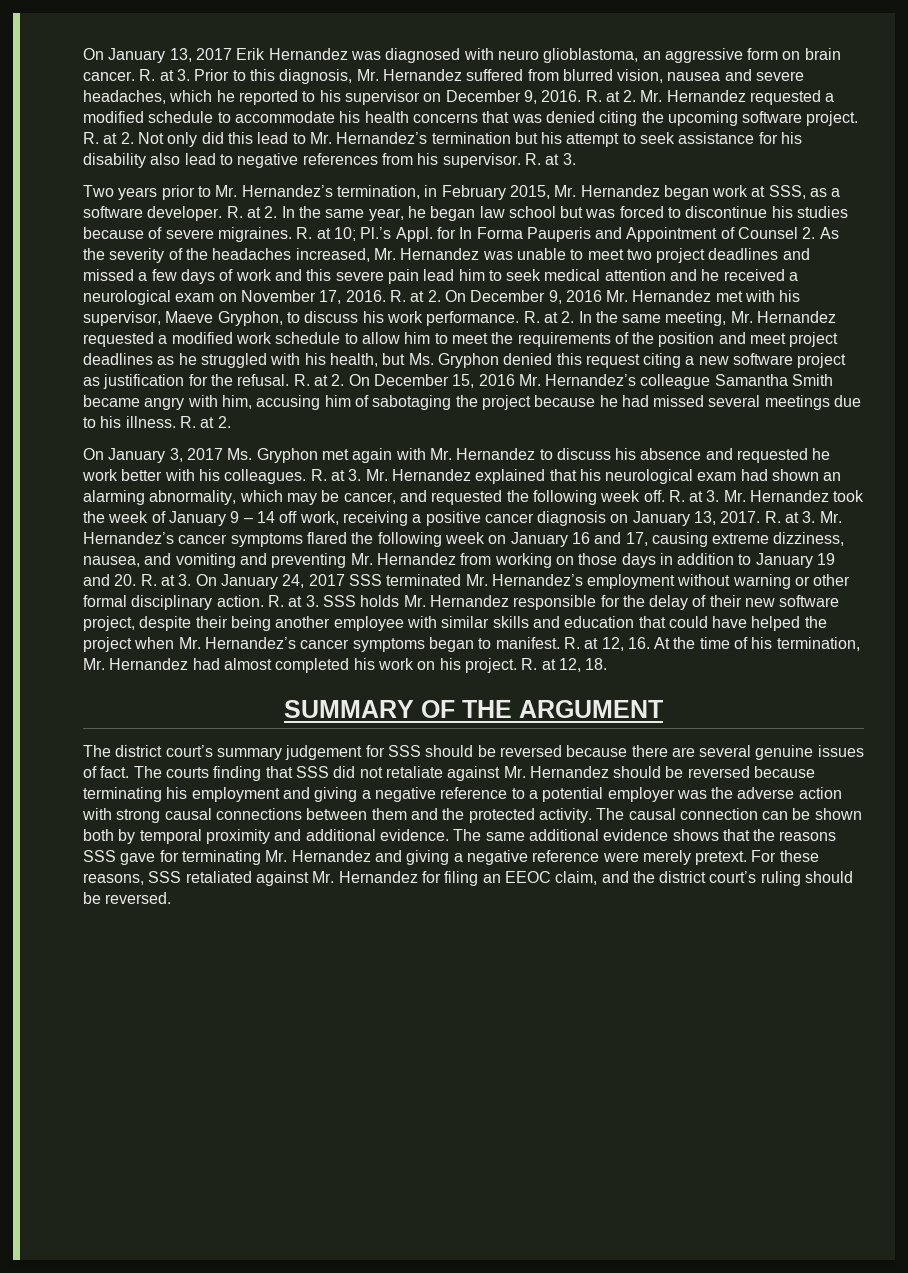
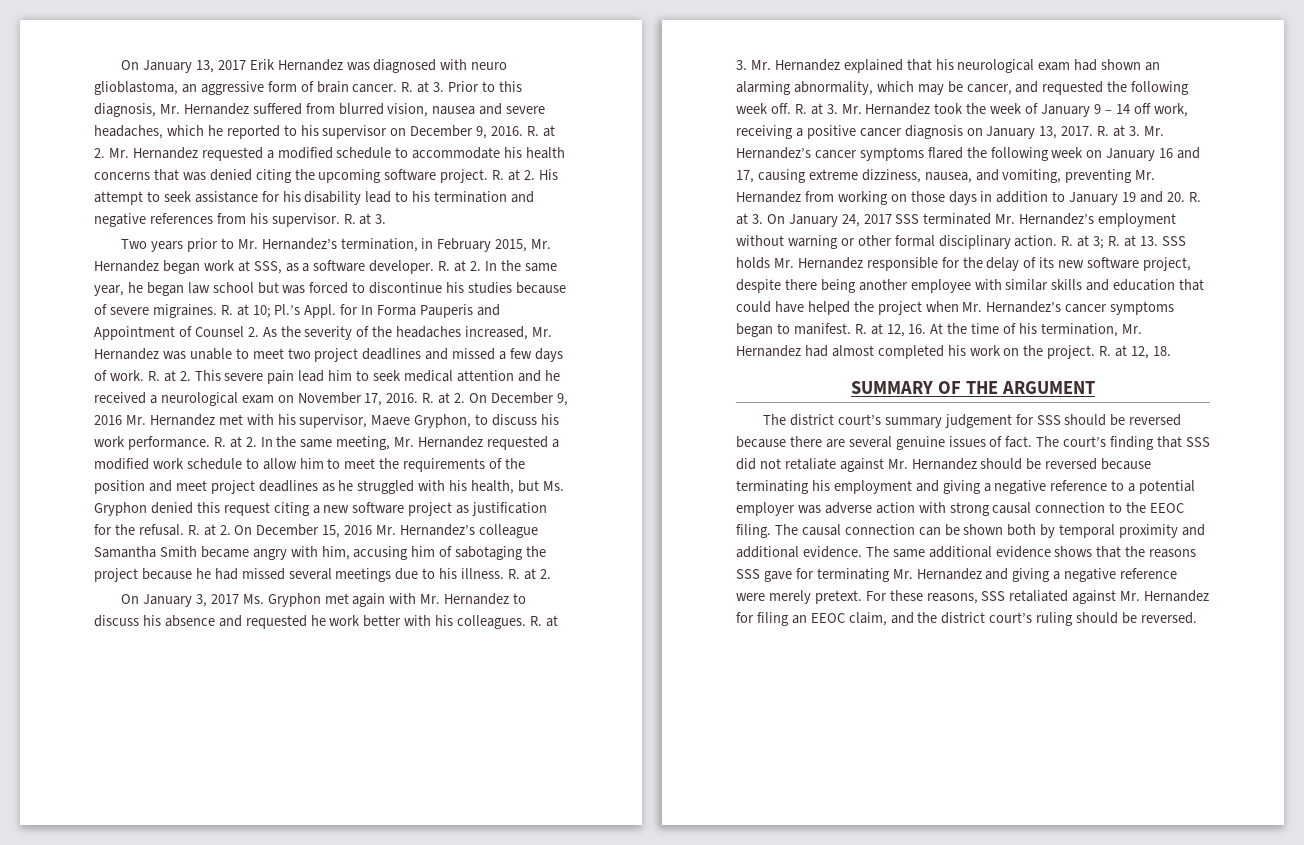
[782,51,801,60] on -> [300,81,314,92] of
[137,132,563,147] Not only did this lead to Mr. Hernandez’s termination but his -> [538,169,558,180] His
[150,153,233,165] also lead to -> [365,191,535,203] lead to his termination and
[235,269,332,281] work and this -> [109,370,221,382] work. R. at 2. This
[175,553,267,568] vomiting and -> [1002,169,1062,183] vomiting,
[305,595,319,607] 3. -> [1093,235,1158,249] 3; R. at 13.
[709,595,742,607] their -> [1039,257,1055,268] its
[195,616,228,628] their -> [784,279,817,290] there
[439,658,461,670] his -> [1023,345,1044,356] the
[165,767,209,778] courts -> [1063,436,1107,447] court’s
[711,787,734,799] the -> (821, 509) none
[215,808,592,823] connections between them and the protected activity. -> [1035,502,1185,513] [736,524,771,538] connection to the EEOC filing.

